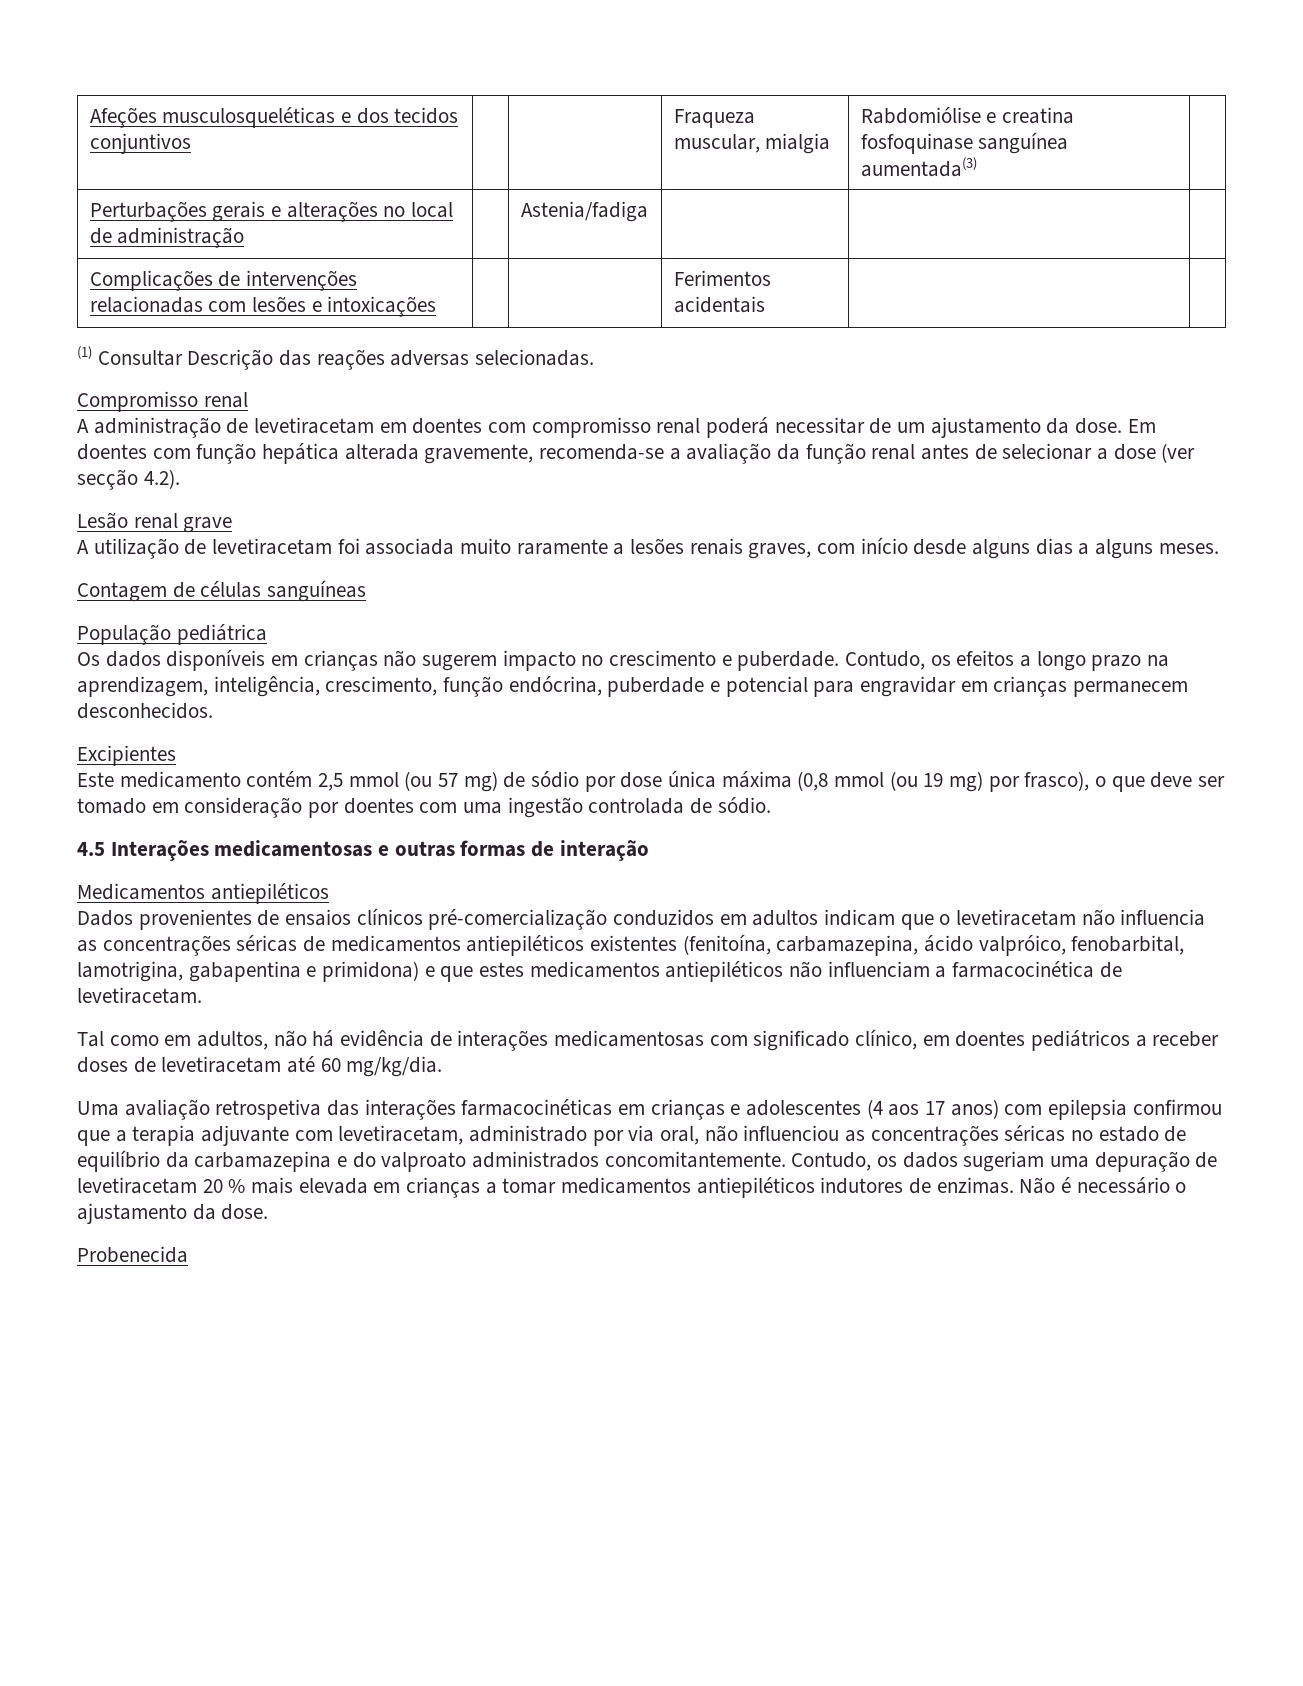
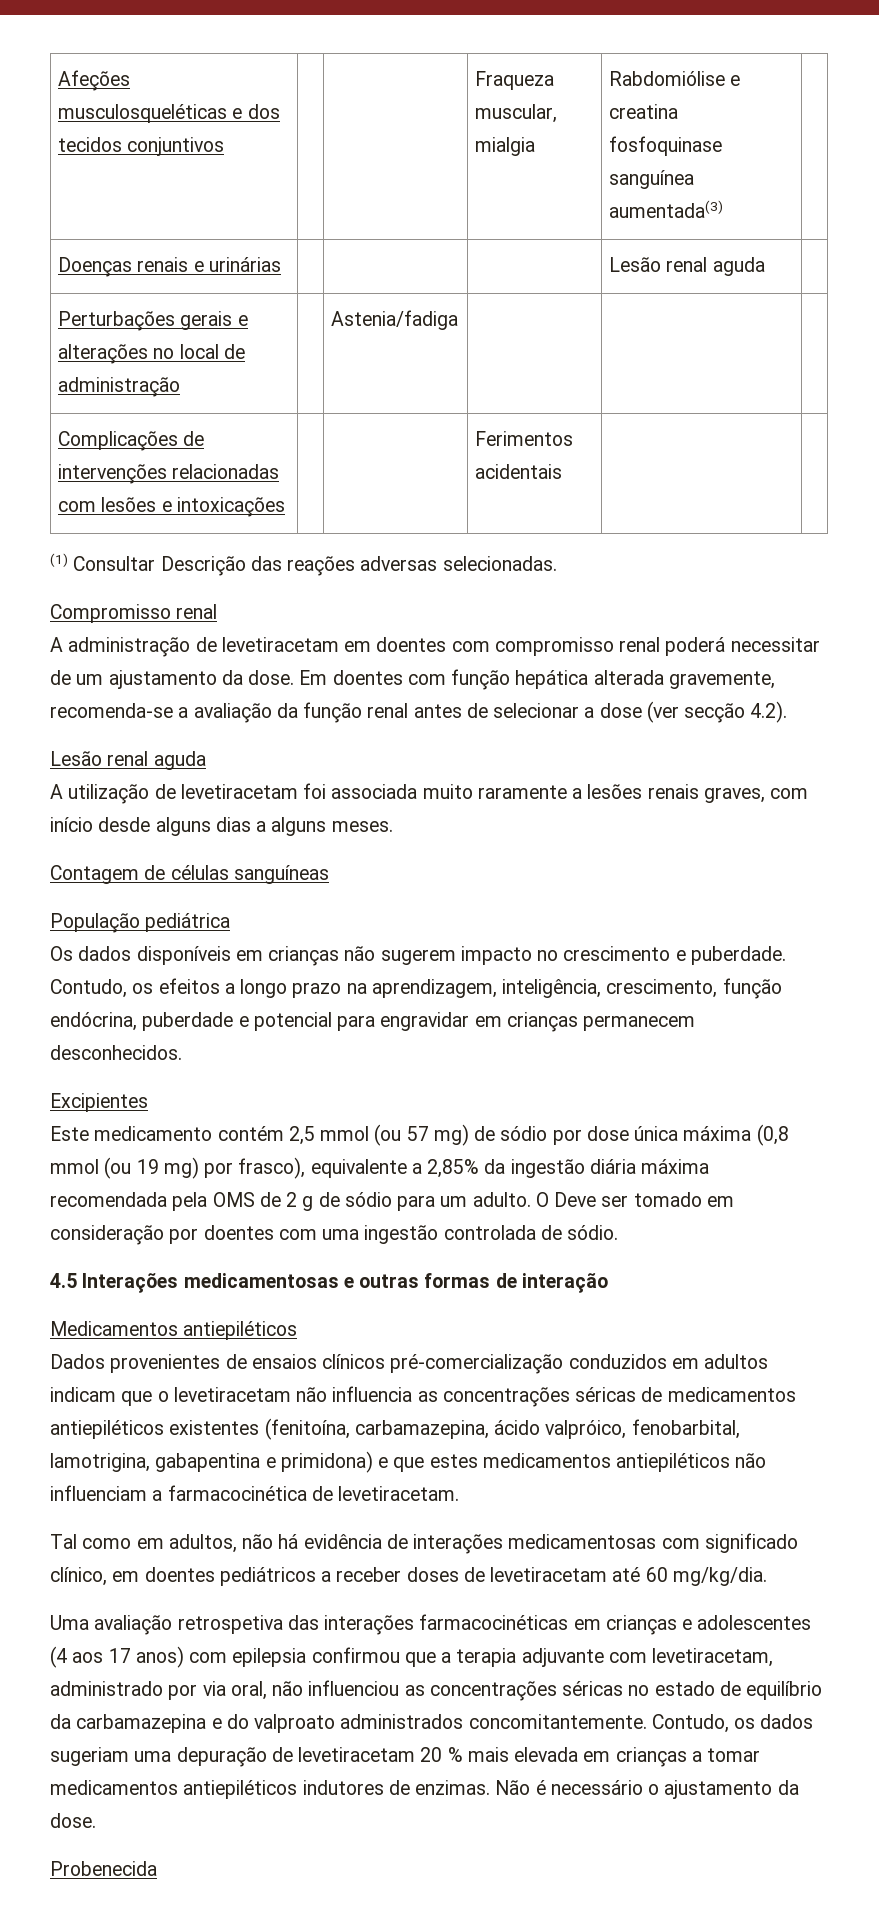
(977, 167) none -> [58,257,281,277] [609,257,765,276] // Doenças renais e urinárias | | | | Lesão renal aguda |
[183,517,233,533] grave -> [153,751,206,770] aguda
[1095,772,1193,792] o que deve -> [310,1159,710,1178] [50,1192,597,1211] equivalente a 2,85% da ingestão diária máxima recomendada pela OMS de 2 g de sódio para um adulto. O Deve

